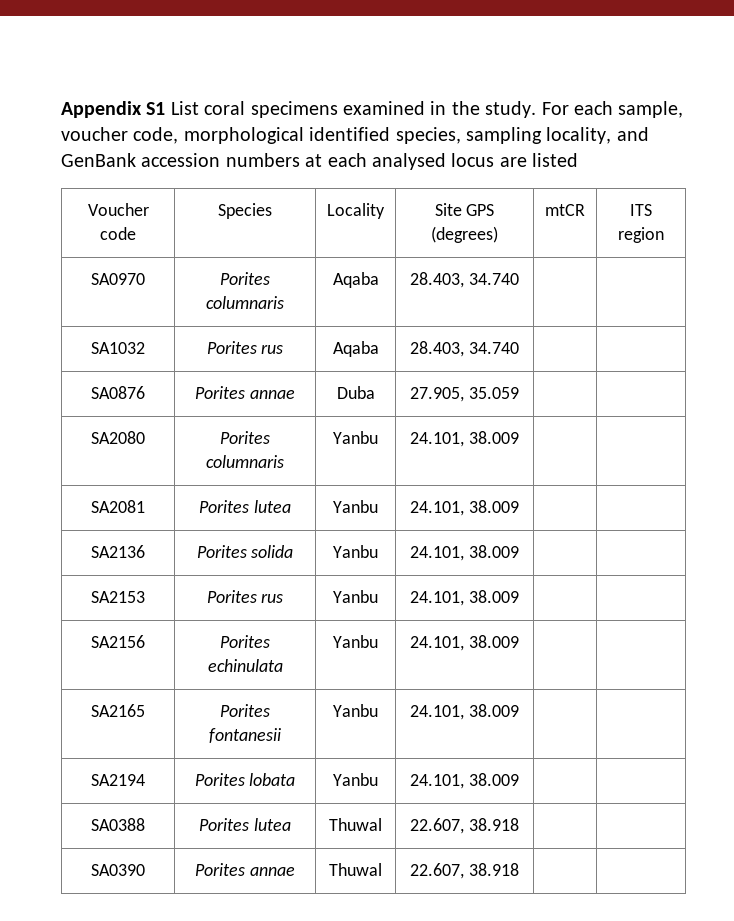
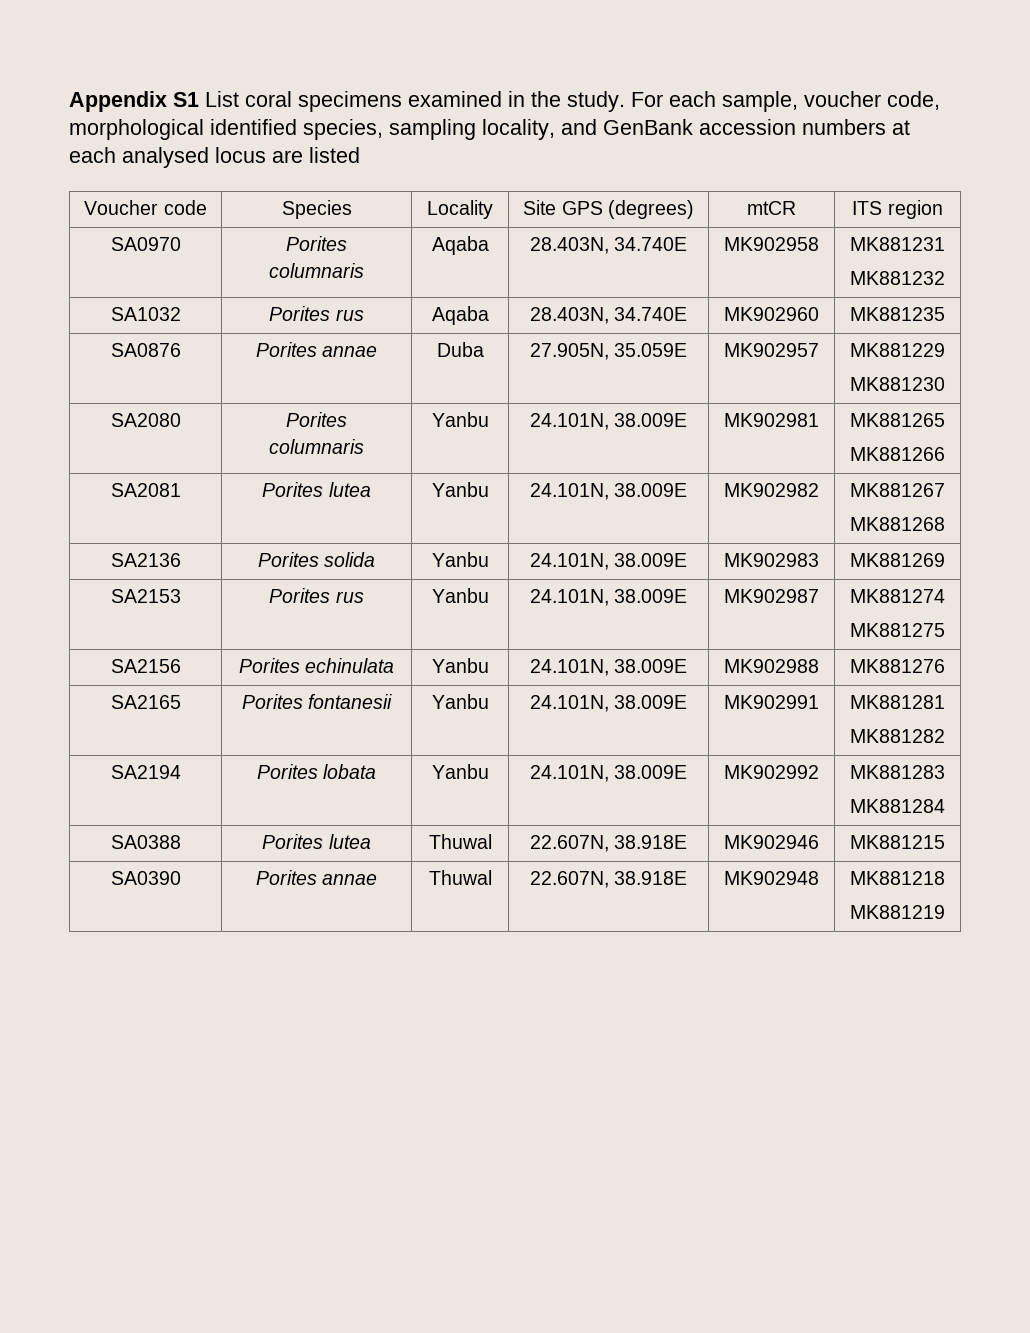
[410,272,519,288] 28.403, 34.740 | | -> [529,237,688,254] [724,237,819,251] [850,237,945,251] [850,271,945,285] 28.403N, 34.740E | MK902958 | MK881231 // MK881232
[410,341,519,357] 28.403, 34.740 | | -> [529,307,688,324] [724,307,819,321] [850,307,945,321] 28.403N, 34.740E | MK902960 | MK881235
[410,387,519,402] 27.905, 35.059 | | -> [529,343,688,360] [724,343,819,357] [850,343,945,357] [850,377,945,391] 27.905N, 35.059E | MK902957 | MK881229 // MK881230
[410,431,519,447] 24.101, 38.009 | | -> [529,413,688,430] [724,413,819,427] [850,413,945,427] [850,447,945,461] 24.101N, 38.009E | MK902981 | MK881265 // MK881266
[410,500,519,516] 24.101, 38.009 | | -> [529,483,688,500] [724,483,819,497] [850,483,945,497] [850,517,945,531] 24.101N, 38.009E | MK902982 | MK881267 // MK881268
[410,545,519,561] 24.101, 38.009 | | -> [529,553,688,570] [724,553,819,567] [850,553,945,567] 24.101N, 38.009E | MK902983 | MK881269
[410,590,519,606] 24.101, 38.009 | | -> [529,589,688,606] [724,589,819,603] [850,589,945,603] [850,623,945,637] 24.101N, 38.009E | MK902987 | MK881274 // MK881275
[410,635,519,651] 24.101, 38.009 | | -> [529,659,688,676] [724,659,819,673] [850,659,945,673] 24.101N, 38.009E | MK902988 | MK881276
[410,704,519,720] 24.101, 38.009 | | -> [529,695,688,712] [724,695,819,709] [850,695,945,709] [850,729,945,743] 24.101N, 38.009E | MK902991 | MK881281 // MK881282
[410,773,519,789] 24.101, 38.009 | | -> [529,765,688,782] [724,765,819,779] [850,765,945,779] [850,799,945,813] 24.101N, 38.009E | MK902992 | MK881283 // MK881284
[410,818,519,834] 22.607, 38.918 | | -> [529,835,688,852] [724,835,819,849] [850,835,945,849] 22.607N, 38.918E | MK902946 | MK881215
[410,863,519,879] 22.607, 38.918 | | -> [529,871,688,888] [724,871,819,885] [850,871,945,885] [850,905,945,919] 22.607N, 38.918E | MK902948 | MK881218 // MK881219

